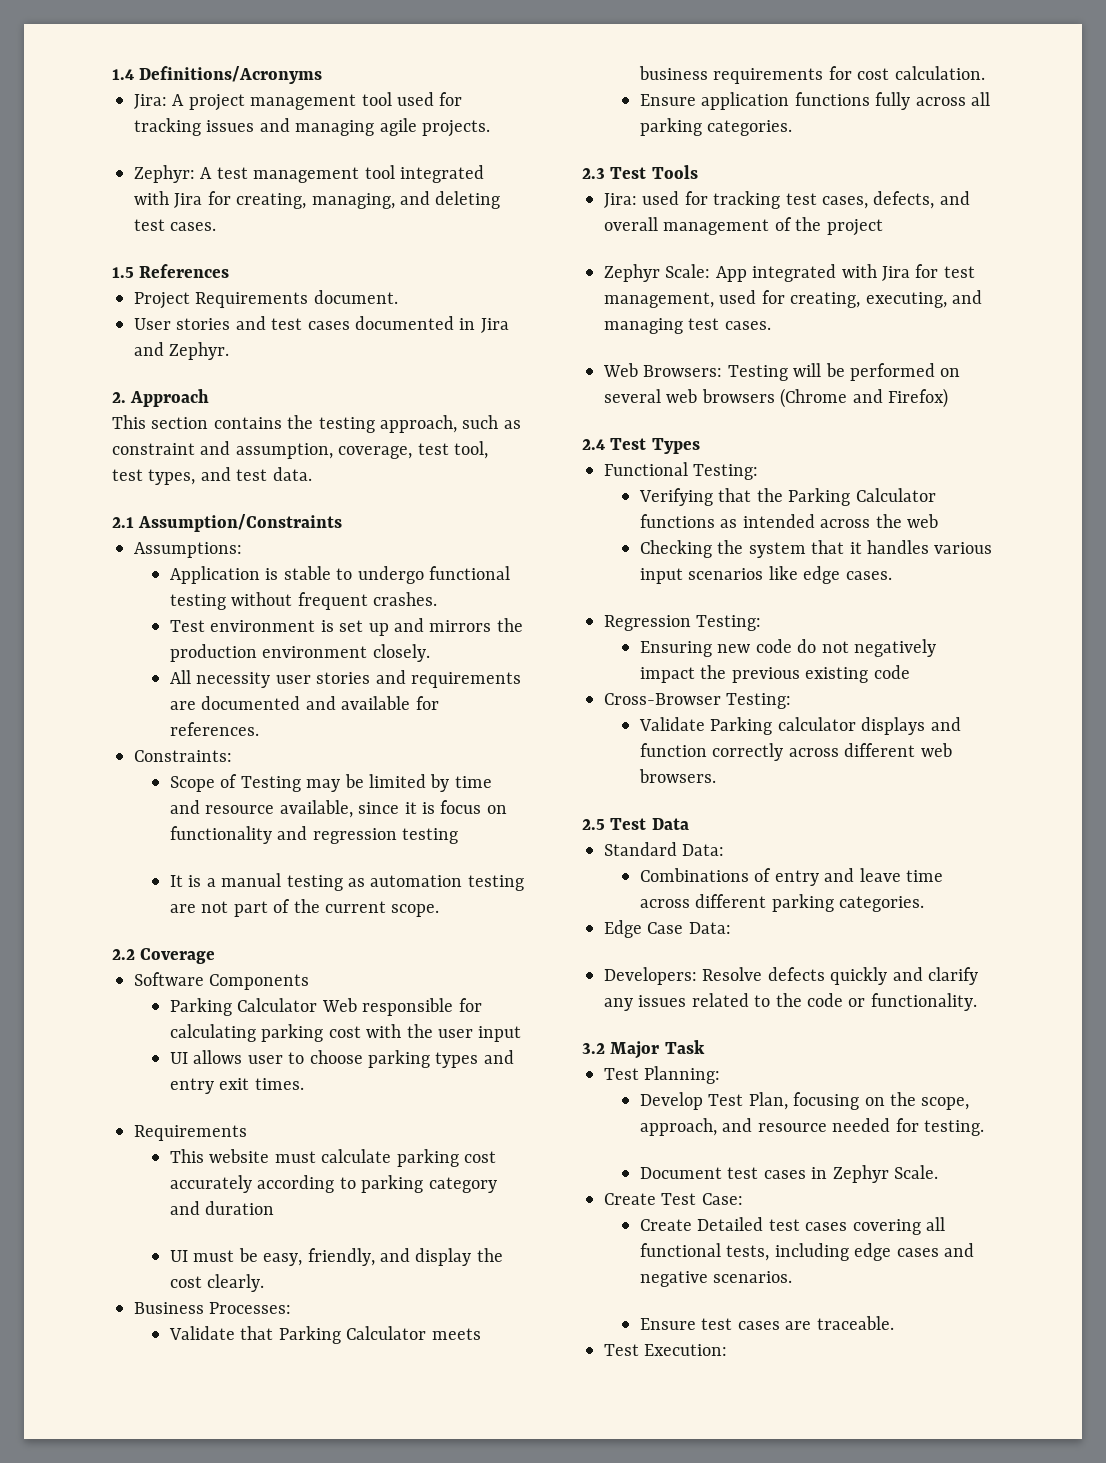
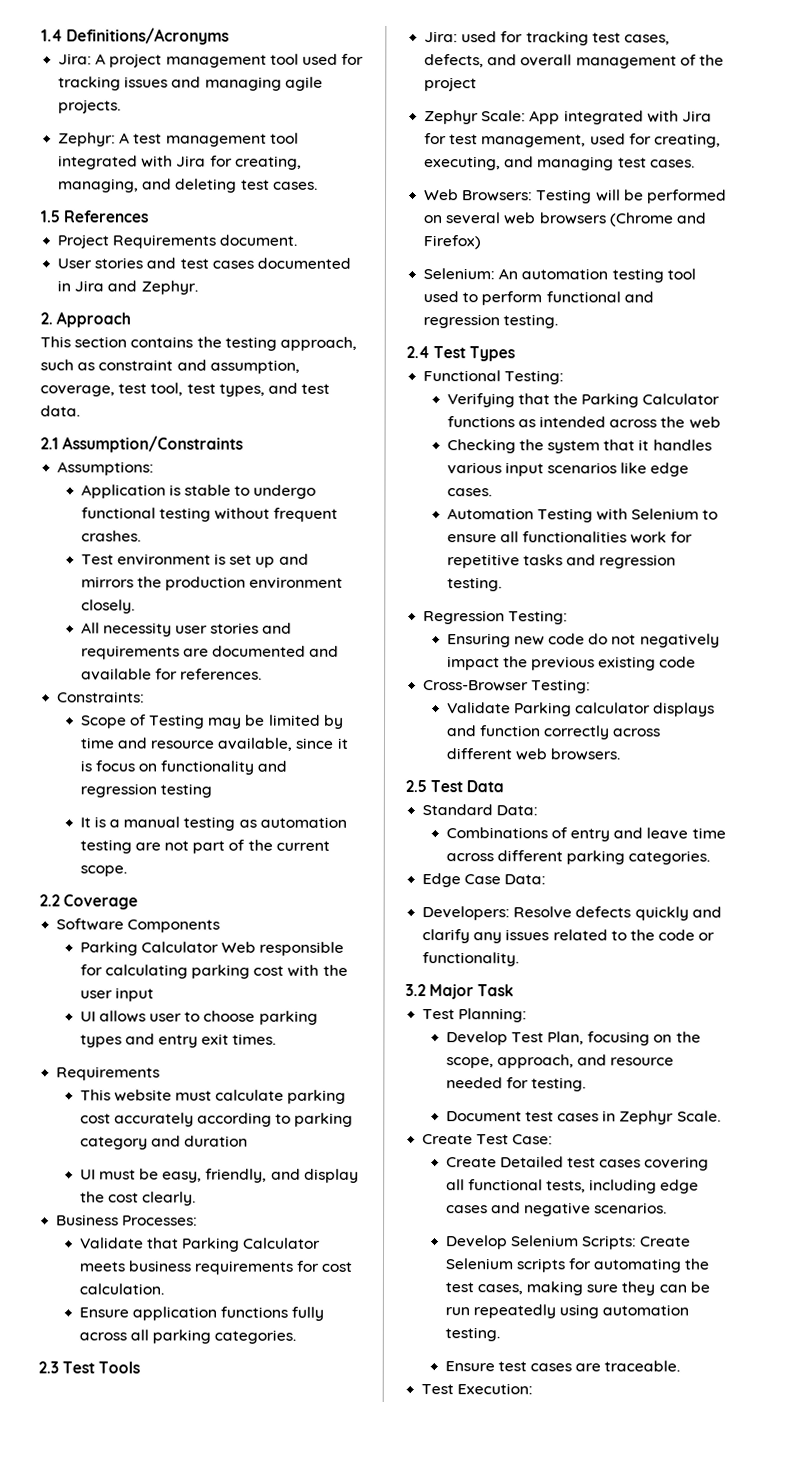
(948, 398) none -> [423,268,696,283] [423,291,654,306] [423,314,559,329] // Selenium: An automation testing tool used to perform functional and regression testing.
(892, 575) none -> [446,508,719,523] [446,531,694,544] [446,554,677,569] [446,577,502,592] // Automation Testing with Selenium to ensure all functionalities work for repetitive tasks and regression testing.
(793, 1277) none -> [445,1235,692,1250] [444,1258,710,1273] [444,1281,710,1296] [444,1304,690,1319] [444,1327,500,1342] // Develop Selenium Scripts: Create Selenium scripts for automating the test cases, making sure they can be run repeatedly using automation testing.

